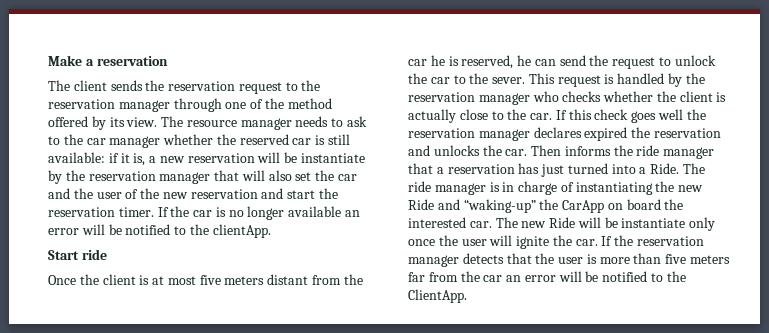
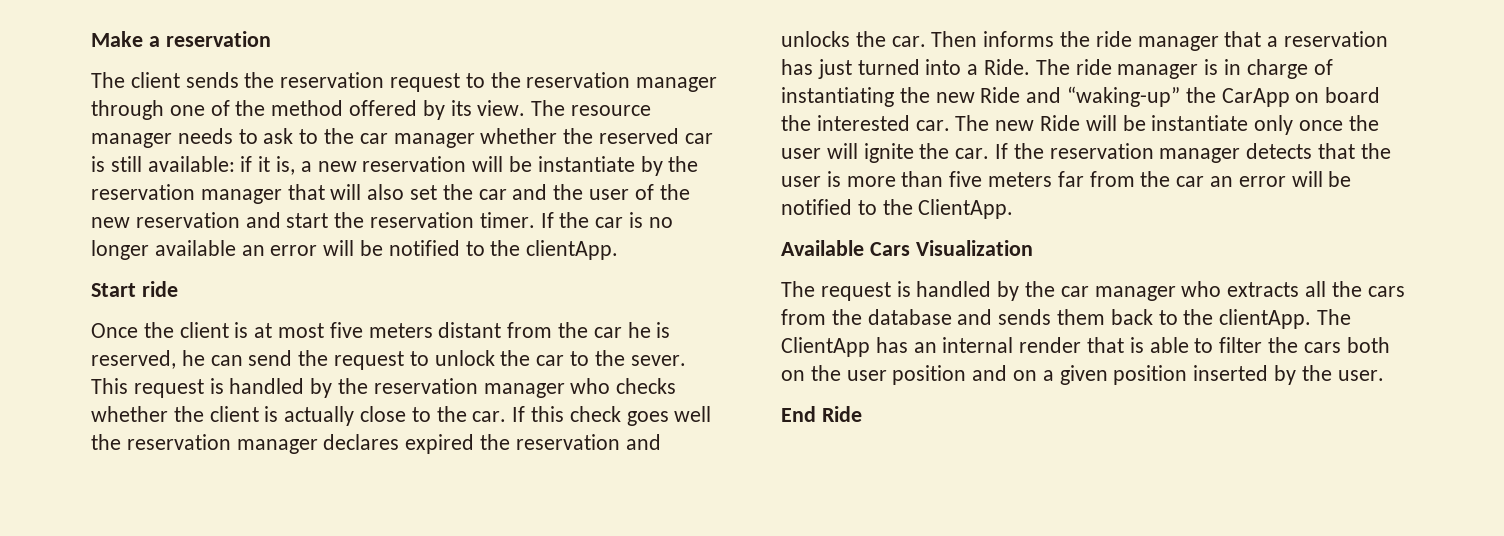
(467, 296) none -> [781,240,1033,256] [781,281,1405,301] [781,309,1352,329] [781,337,1390,357] [781,365,1384,385] [781,406,862,422] // Available Cars Visualization // The request is handled by the car manager who extracts all the cars from the database and sends them back to the clientApp. The ClientApp has an internal render that is able to filter the cars both on the user position and on a given position inserted by the user. // End Ride

